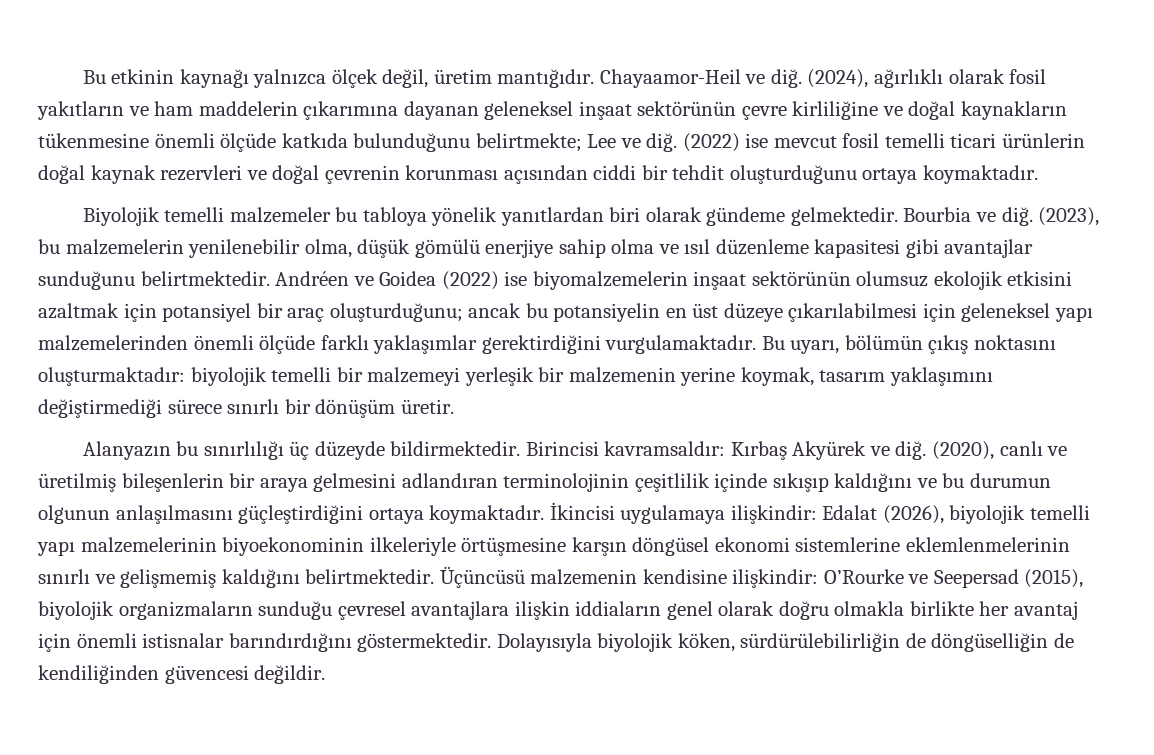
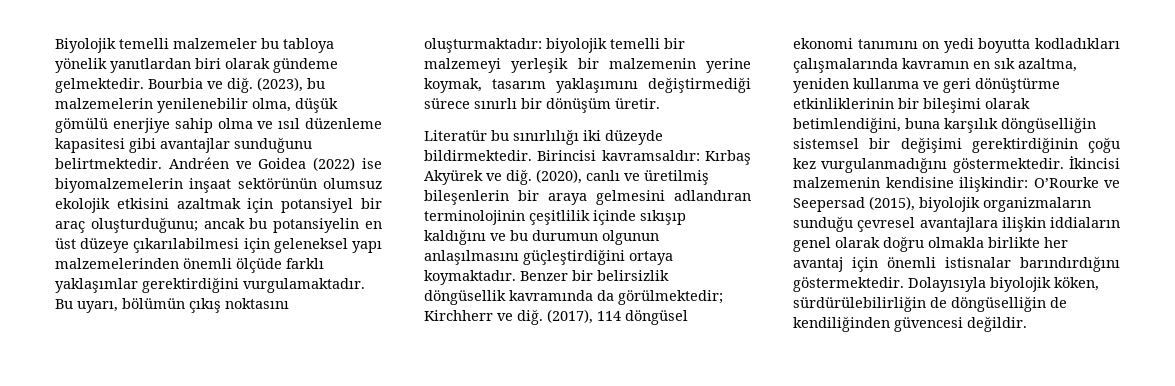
[82,69,1047,88] [37,101,1067,120] [38,133,1086,152] [38,165,1038,184] Bu etkinin kaynağı yalnızca ölçek değil, üretim mantığıdır. Chayaamor-Heil ve diğ. (2024), ağırlıklı olarak fosil yakıtların ve ham maddelerin çıkarımına dayanan geleneksel inşaat sektörünün çevre kirliliğine ve doğal kaynakların tükenmesine önemli ölçüde katkıda bulunduğunu belirtmekte; Lee ve diğ. (2022) ise mevcut fosil temelli ticari ürünlerin doğal kaynak rezervleri ve doğal çevrenin korunması açısından ciddi bir tehdit oluşturduğunu ortaya koymaktadır. // -> (55, 45) none
[82,441,171,460] Alanyazın -> [424,130,487,141] Literatür
[289,441,310,460] üç -> [583,130,601,141] iki
[549,502,1090,524] [37,537,1070,556] [38,566,525,588] İkincisi uygulamaya ilişkindir: Edalat (2026), biyolojik temelli yapı malzemelerinin biyoekonominin ilkeleriyle örtüşmesine karşın döngüsel ekonomi sistemlerine eklemlenmelerinin sınırlı ve gelişmemiş kaldığını belirtmektedir. Üçüncüsü -> [520,270,669,281] [424,290,723,305] [424,309,688,325] [793,38,1120,53] [793,58,1077,73] [793,78,1060,93] [793,98,1030,113] [793,117,1096,133] [793,137,1120,153] [793,156,1120,173] Benzer bir belirsizlik döngüsellik kavramında da görülmektedir; Kirchherr ve diğ. (2017), 114 döngüsel ekonomi tanımını on yedi boyutta kodladıkları çalışmalarında kavramın en sık azaltma, yeniden kullanma ve geri dönüştürme etkinliklerinin bir bileşimi olarak betimlendiğini, buna karşılık döngüselliğin sistemsel bir değişimi gerektirdiğinin çoğu kez vurgulanmadığını göstermektedir. İkincisi

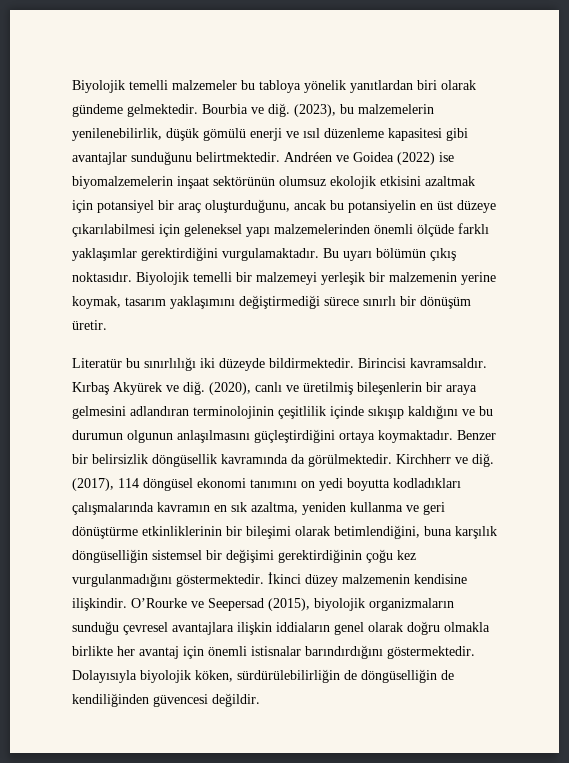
[157,98,338,113] [55,118,253,133] yenilenebilir olma, düşük gömülü enerjiye sahip olma -> [72,128,282,141] yenilenebilirlik, düşük gömülü enerji
[90,217,198,233] oluşturduğunu; -> [205,199,290,213] oluşturduğunu,
[77,301,118,313] uyarı, -> [343,251,372,261] uyarı
[225,298,289,309] [424,38,607,53] noktasını oluşturmaktadır: biyolojik -> [72,272,189,285] noktasıdır. Biyolojik
[601,150,700,161] kavramsaldır: -> [410,358,487,368] kavramsaldır.
[618,290,723,305] görülmektedir; -> [308,454,392,467] görülmektedir.
[1069,156,1120,169] İkincisi -> [268,572,338,587] İkinci düzey
[959,177,1028,192] ilişkindir: -> [72,598,127,611] ilişkindir.

